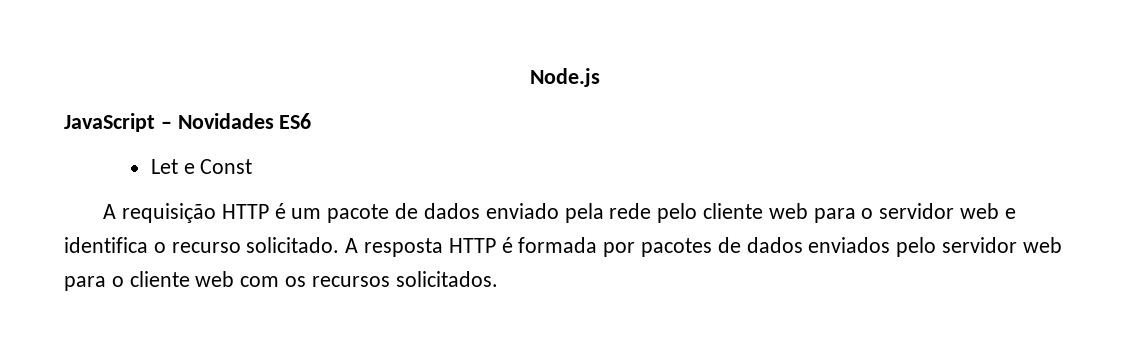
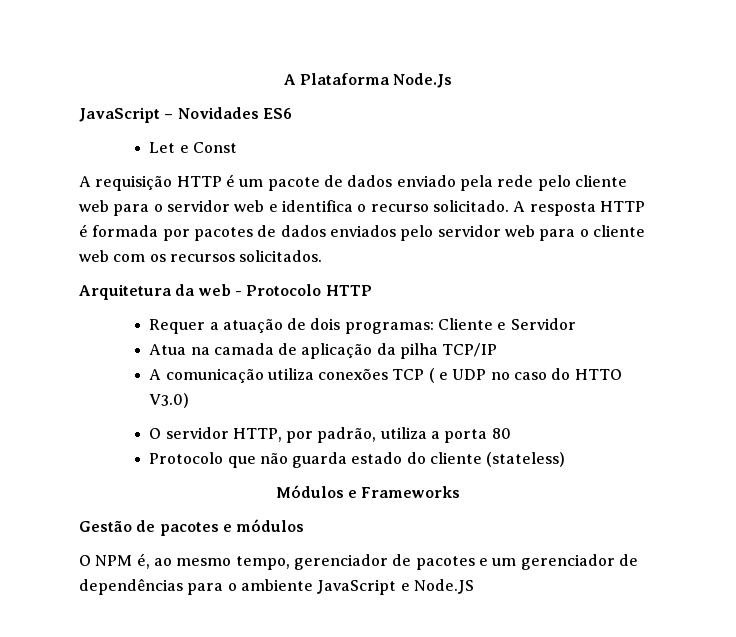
[530,68,600,87] Node.js -> [283,73,453,88] A Plataforma Node.Js
(498, 279) none -> [79,284,372,300] [149,318,576,334] [149,343,498,359] [149,368,622,383] [149,393,190,408] [149,427,511,443] [149,452,566,468] [275,485,461,498] [79,519,305,536] [79,553,638,570] [79,578,474,595] // Arquitetura da web - Protocolo HTTP // Requer a atuação de dois programas: Cliente e Servidor // Atua na camada de aplicação da pilha TCP/IP // A comunicação utiliza conexões TCP ( e UDP no caso do HTTO V3.0) // O servidor HTTP, por padrão, utiliza a porta 80 // Protocolo que não guarda estado do cliente (stateless) // Módulos e Frameworks // Gestão de pacotes e módulos // O NPM é, ao mesmo tempo, gerenciador de pacotes e um gerenciador de dependências para o ambiente JavaScript e Node.JS

